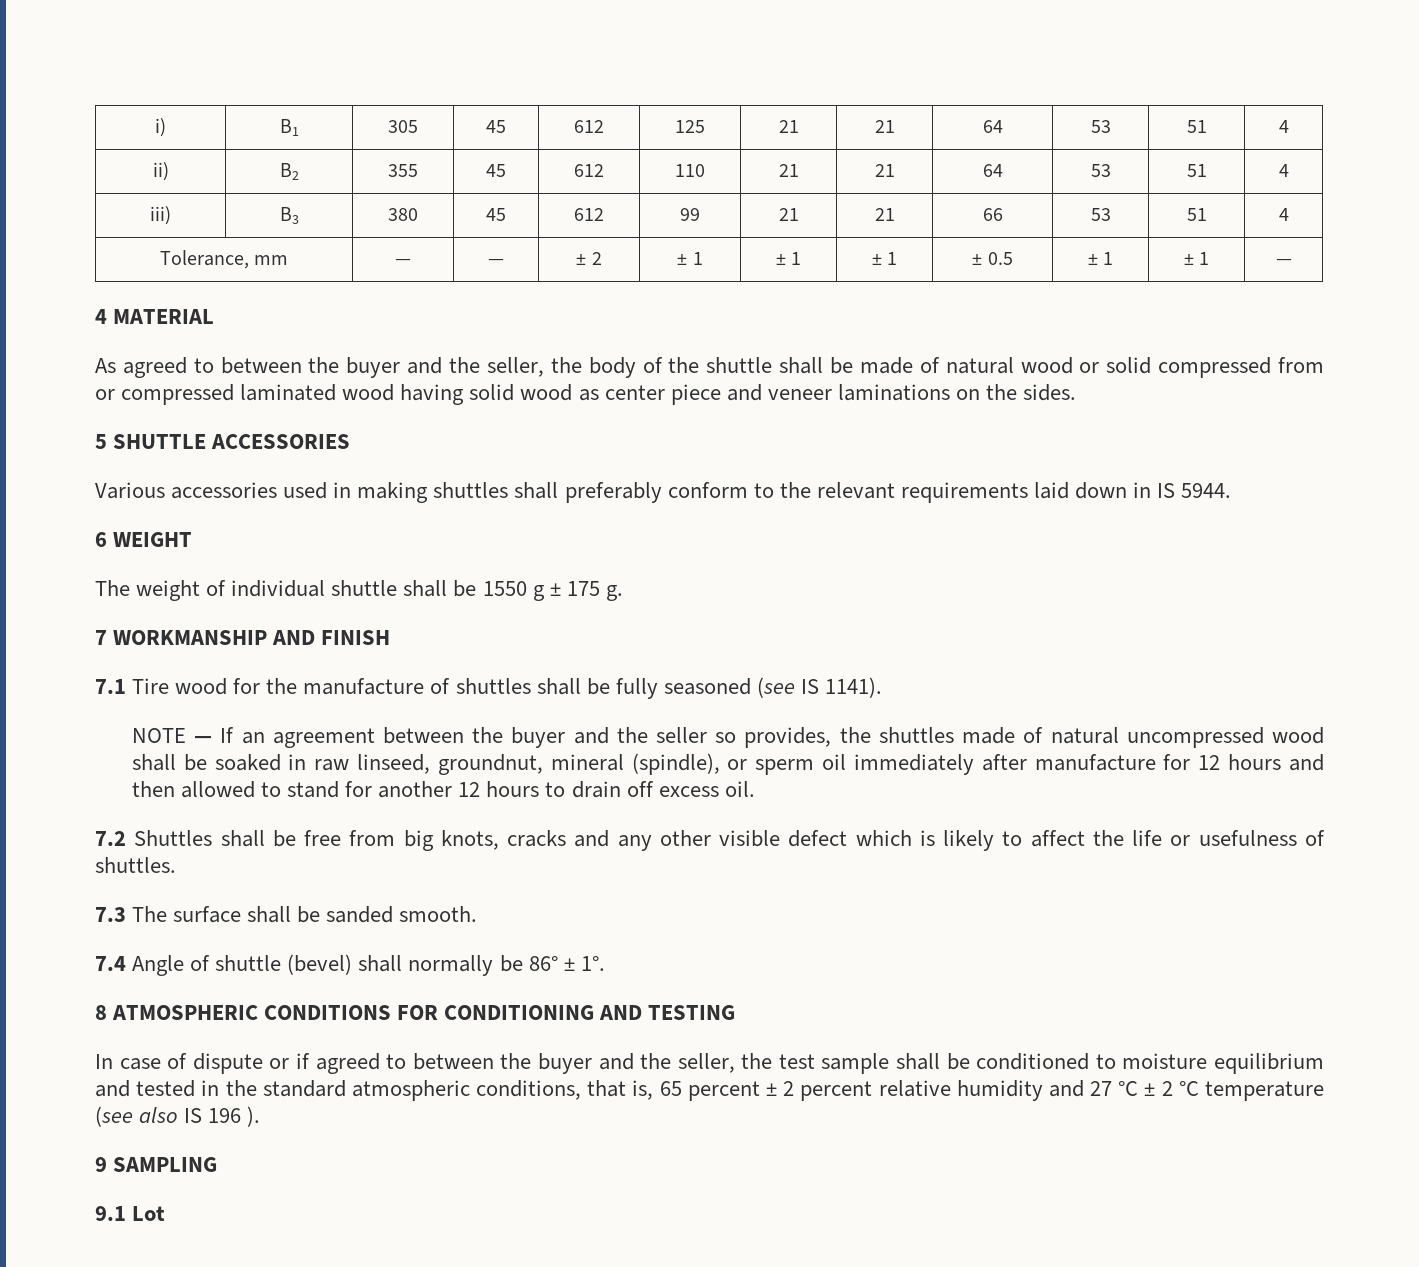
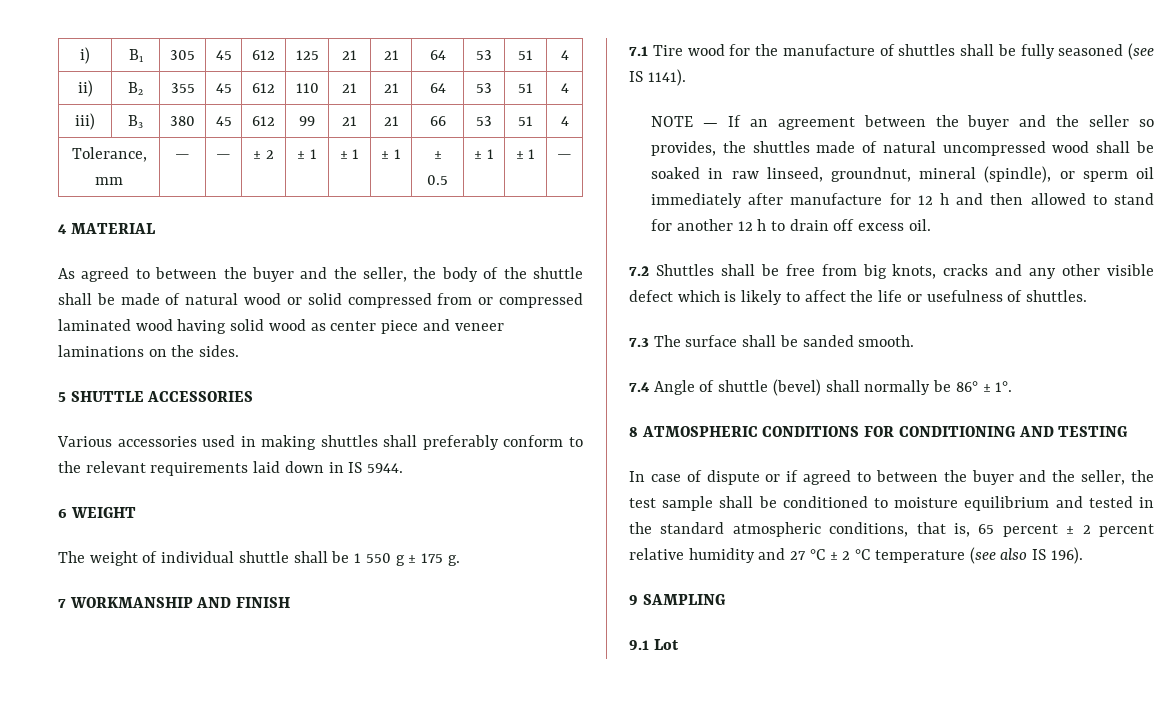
[482,581,527,596] 1550 -> [354,553,391,563] 1 550
[1228,754,1282,770] hours -> [940,193,950,205] h
[486,781,540,797] hours -> [757,219,767,231] h
[208,1106,261,1127] 196 ). -> [1050,547,1083,564] 196).

